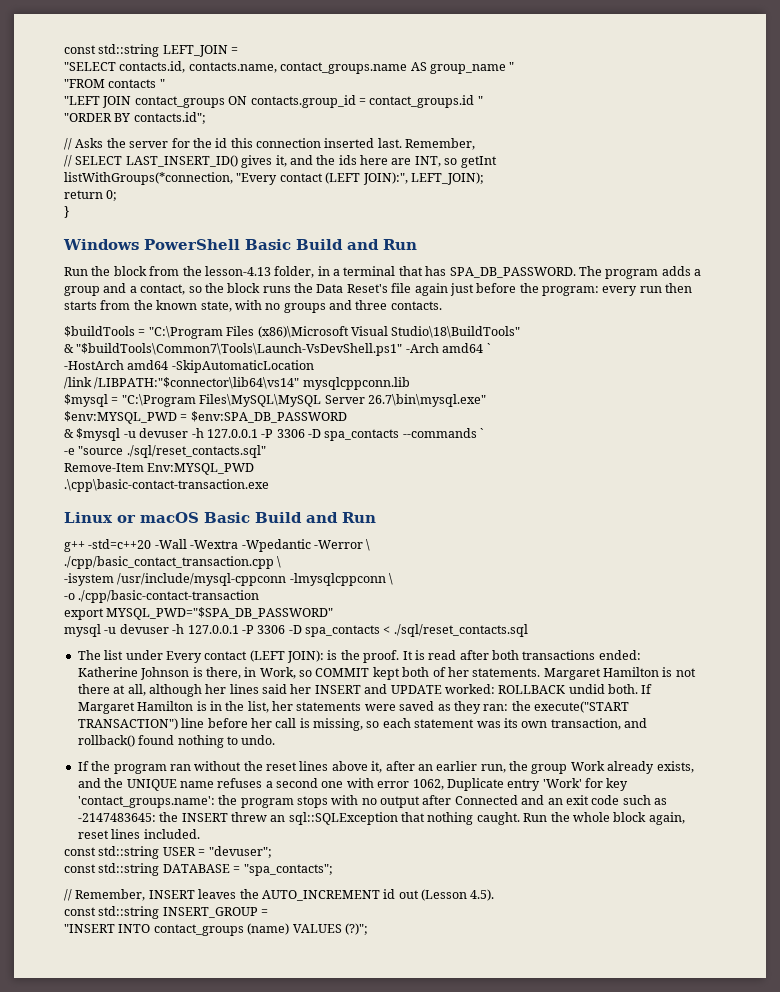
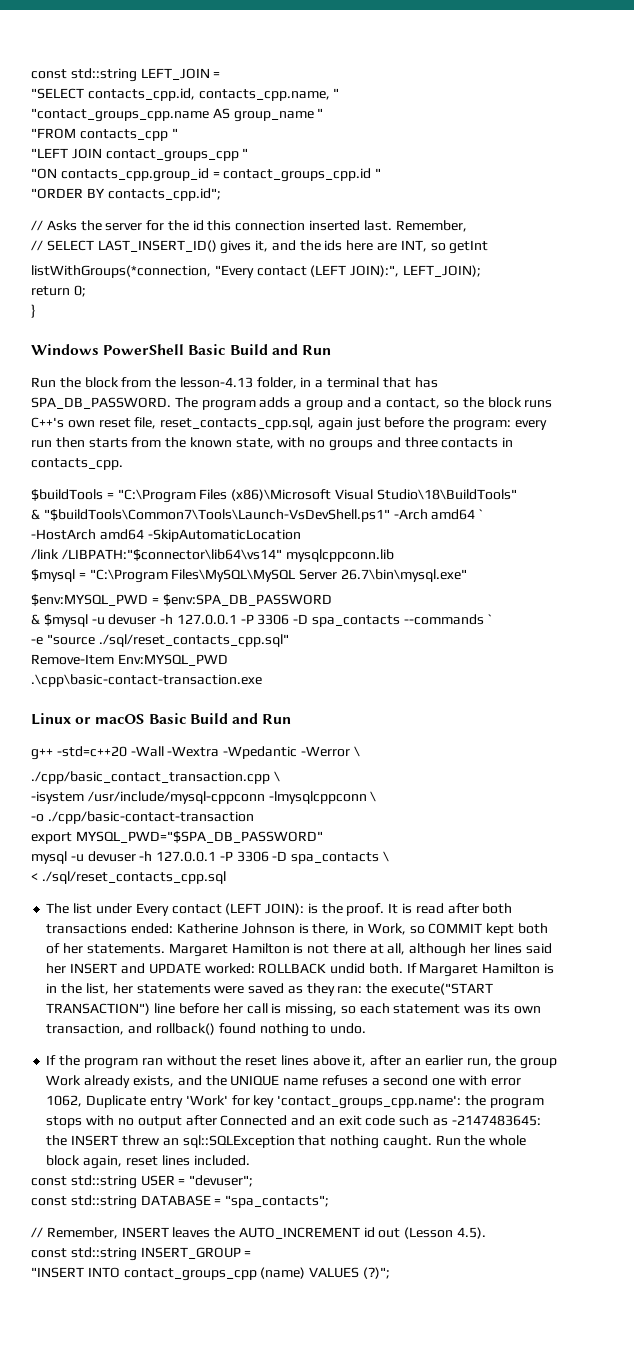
[119,61,408,74] contacts.id, contacts.name, contact_groups.name -> [87,88,340,101] [31,108,209,122] contacts_cpp.id, contacts_cpp.name, " // "contact_groups_cpp.name
[108,79,157,88] contacts -> [79,129,168,141] contacts_cpp
[134,95,475,108] contact_groups ON contacts.group_id = contact_groups.id -> [105,148,249,162] [31,168,372,182] contact_groups_cpp " // "ON contacts_cpp.group_id = contact_groups_cpp.id
[133,112,206,124] contacts.id"; -> [107,188,221,201] contacts_cpp.id";
[294,283,412,293] the Data Reset's file -> [31,417,315,430] C++'s own reset file, reset_contacts_cpp.sql,
[390,301,442,310] contacts. -> [441,437,514,448] [31,458,123,470] contacts in contacts_cpp.
[126,445,266,458] ./sql/reset_contacts.sql" -> [98,634,289,647] ./sql/reset_contacts_cpp.sql"
[383,624,528,637] < ./sql/reset_contacts.sql -> [383,851,390,862] [31,871,226,884] \ // < ./sql/reset_contacts_cpp.sql
[77,796,215,808] 'contact_groups.name': -> [277,1095,462,1109] 'contact_groups_cpp.name':
[153,924,244,936] contact_groups -> [123,1268,257,1281] contact_groups_cpp

